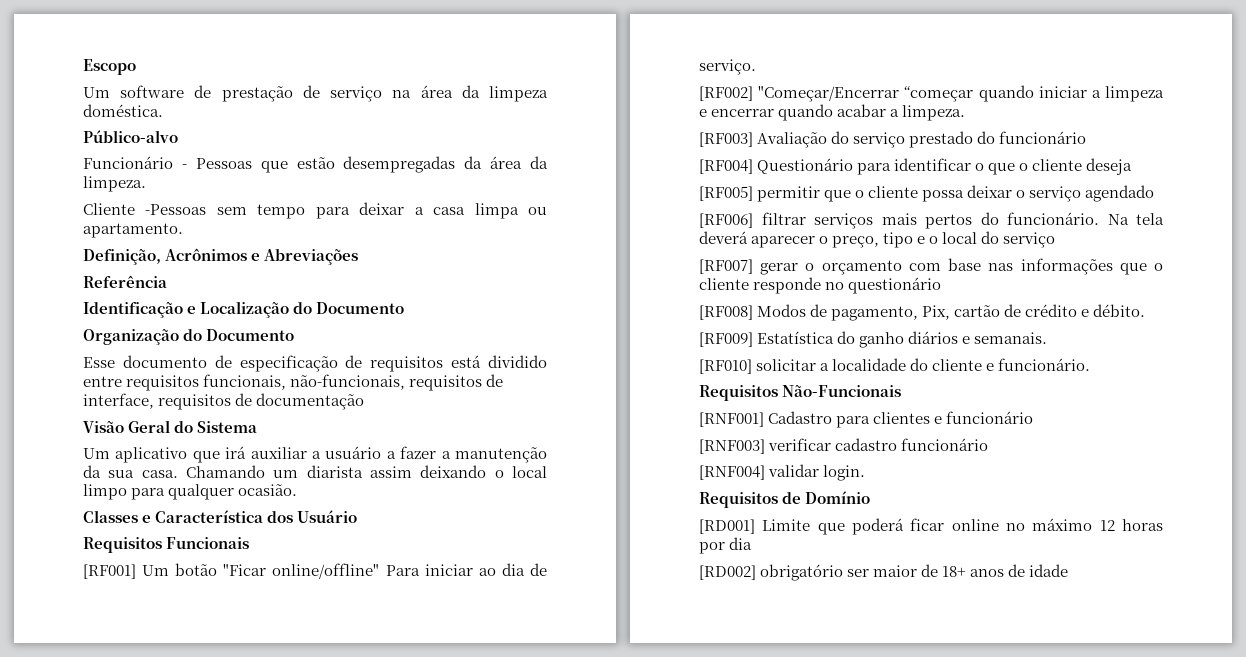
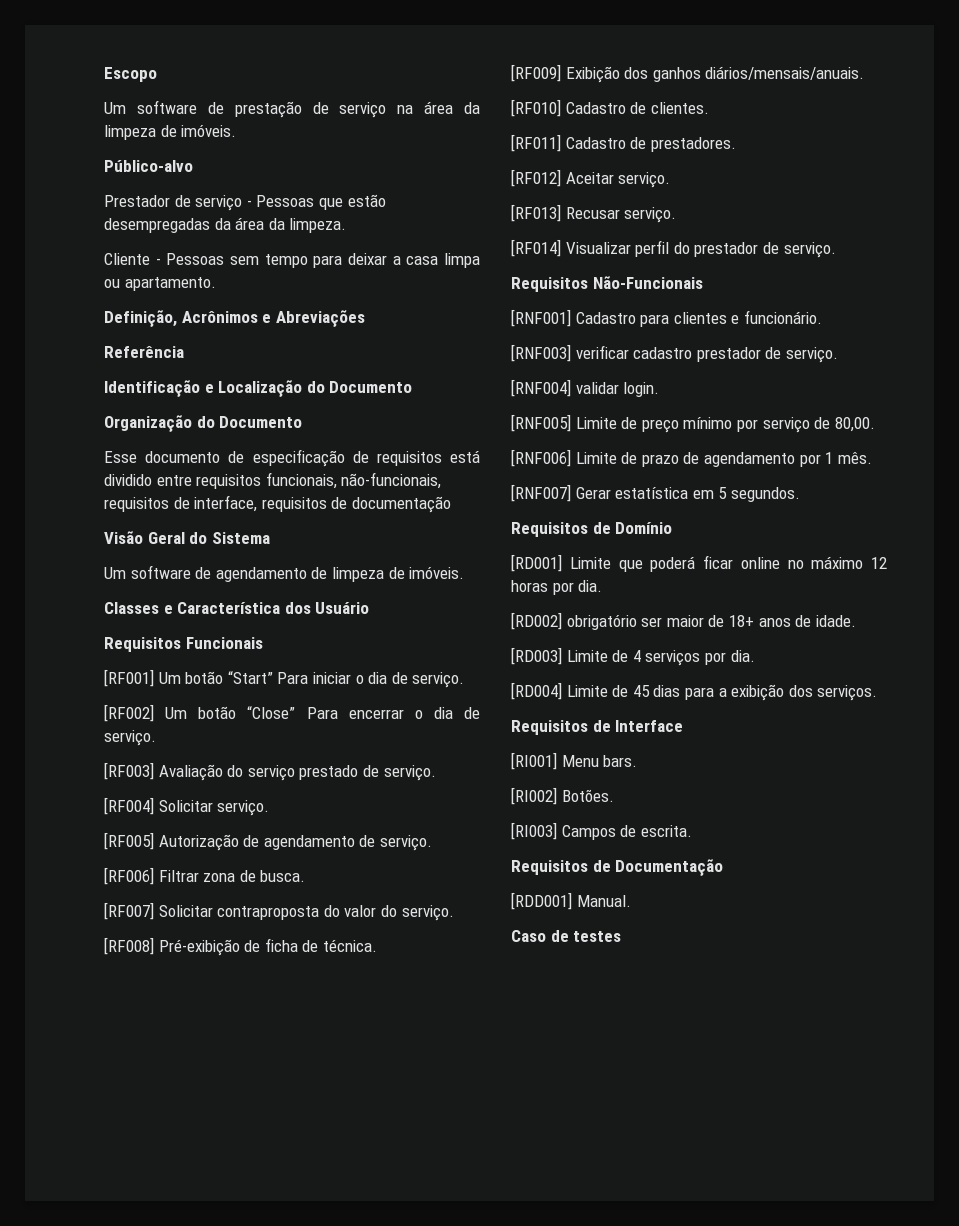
[83,104,163,117] doméstica. -> [160,124,237,137] de imóveis.
[83,156,173,169] Funcionário -> [104,195,243,211] Prestador de serviço
[145,204,207,215] -Pessoas -> [155,253,225,265] - Pessoas
[115,446,547,463] [83,465,547,478] [83,484,298,500] aplicativo que irá auxiliar a usuário a fazer a manutenção da sua casa. Chamando um diarista assim deixando o local limpo para qualquer ocasião. -> [130,565,465,582] software de agendamento de limpeza de imóveis.
[223,563,380,579] "Ficar online/offline" -> [227,671,273,684] “Start”
[478,568,496,576] ao -> [355,675,364,684] o
[758,85,1164,102] [699,104,966,121] "Começar/Encerrar “começar quando iniciar a limpeza e encerrar quando acabar a limpeza. -> [165,706,480,719] [104,730,156,746] Um botão “Close” Para encerrar o dia de serviço.
[977,131,1087,144] do funcionário -> [362,765,436,781] de serviço.
[757,158,1133,175] [699,185,1155,202] [699,212,1164,229] [699,231,1056,248] [699,258,1163,275] [699,277,942,294] [699,304,1146,321] [699,331,1048,348] [699,358,1091,374] Questionário para identificar o que o cliente deseja // [RF005] permitir que o cliente possa deixar o serviço agendado // [RF006] filtrar serviços mais pertos do funcionário. Na tela deverá aparecer o preço, tipo e o local do serviço // [RF007] gerar o orçamento com base nas informações que o cliente responde no questionário // [RF008] Modos de pagamento, Pix, cartão de crédito e débito. // [RF009] Estatística do ganho diários e semanais. // [RF010] solicitar a localidade do cliente e funcionário. -> [158,800,270,816] [104,832,432,851] [104,867,306,885] [104,902,454,921] [104,937,377,956] [511,64,865,83] [511,99,709,117] [511,134,736,152] [511,169,671,188] [511,204,677,223] [511,239,836,258] Solicitar serviço. // [RF005] Autorização de agendamento de serviço. // [RF006] Filtrar zona de busca. // [RF007] Solicitar contraproposta do valor do serviço. // [RF008] Pré-exibição de ficha de técnica. // [RF009] Exibição dos ganhos diários/mensais/anuais. // [RF010] Cadastro de clientes. // [RF011] Cadastro de prestadores. // [RF012] Aceitar serviço. // [RF013] Recusar serviço. // [RF014] Visualizar perfil do prestador de serviço.
[946,411,1034,424] funcionário -> [743,310,822,324] funcionário.
[901,438,989,451] funcionário -> [696,347,838,363] prestador de serviço.
(866, 473) none -> [511,414,875,433] [511,449,872,467] [511,484,800,502] // [RNF005] Limite de preço mínimo por serviço de 80,00. // [RNF006] Limite de prazo de agendamento por 1 mês. // [RNF007] Gerar estatística em 5 segundos.
[729,537,753,550] dia -> [578,580,603,592] dia.
[1029,564,1069,577] idade -> [815,615,856,627] [511,647,755,666] [511,682,878,701] [511,720,684,735] [511,752,638,770] [511,787,614,805] [511,822,692,840] [511,859,724,876] [511,892,631,910] [511,930,622,942] idade. // [RD003] Limite de 4 serviços por dia. // [RD004] Limite de 45 dias para a exibição dos serviços. // Requisitos de Interface // [RI001] Menu bars. // [RI002] Botões. // [RI003] Campos de escrita. // Requisitos de Documentação // [RDD001] Manual. // Caso de testes

